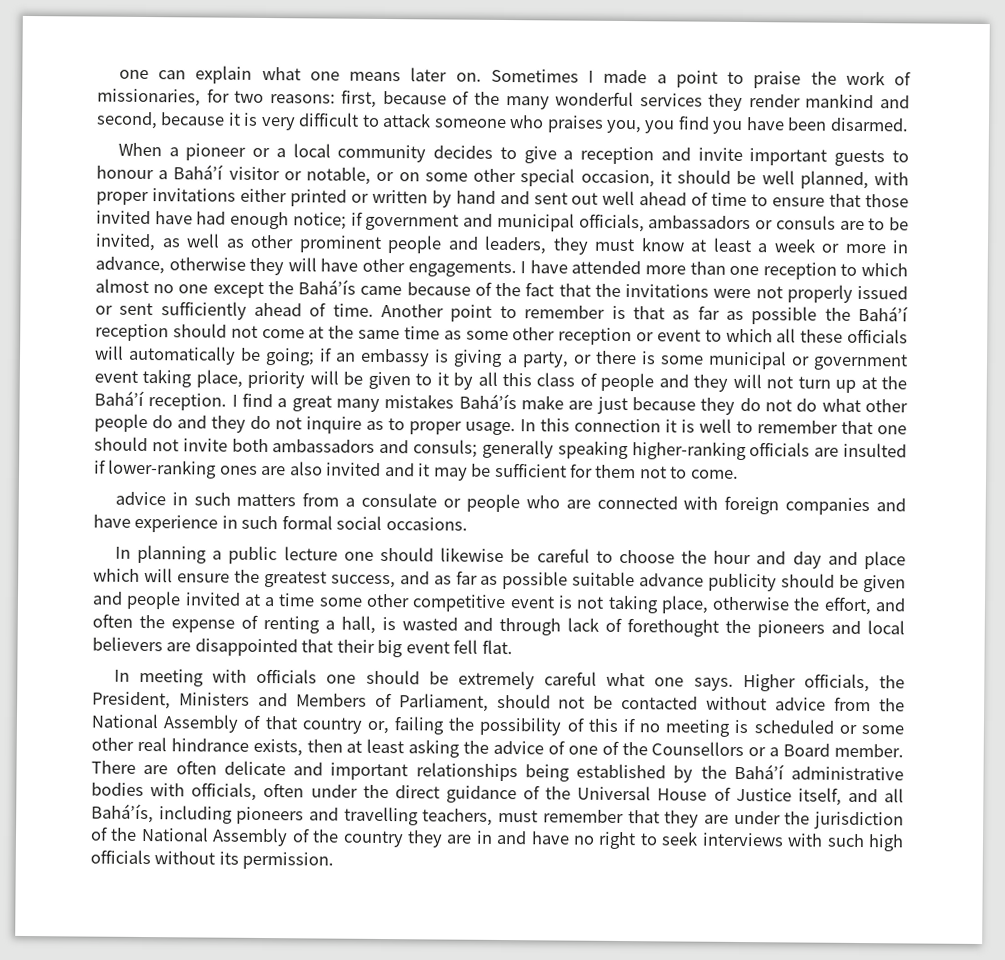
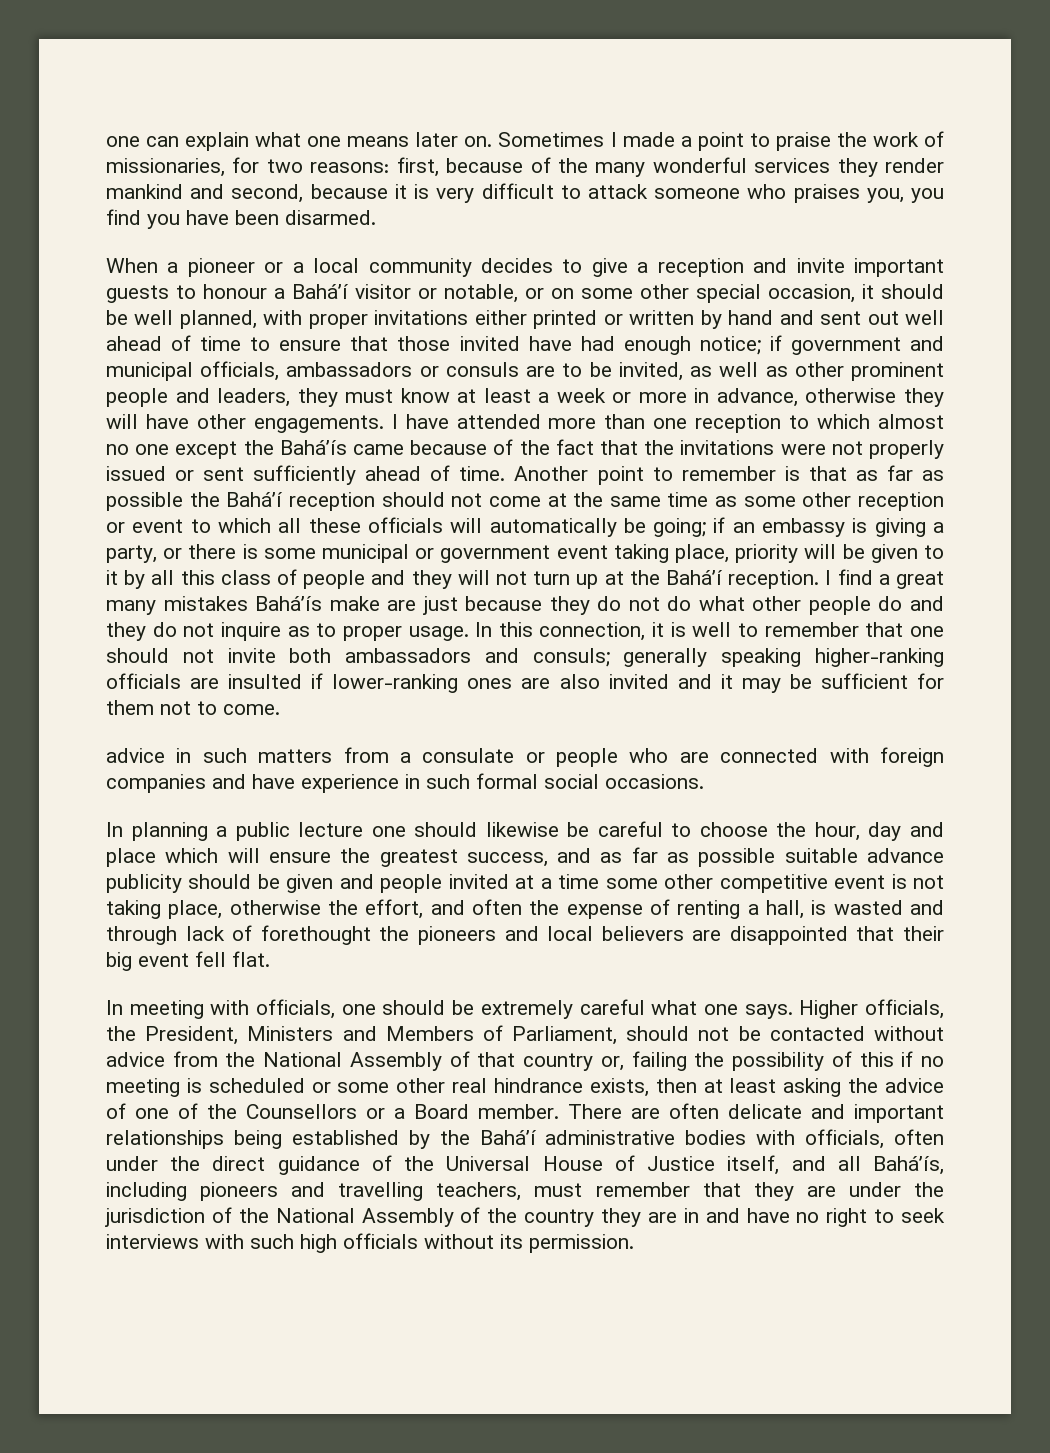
[574,418,661,433] connection -> [539,622,646,641] connection,
[713,550,787,565] hour and -> [814,822,860,841] hour,
[256,668,318,684] officials -> [256,999,336,1019] officials,

